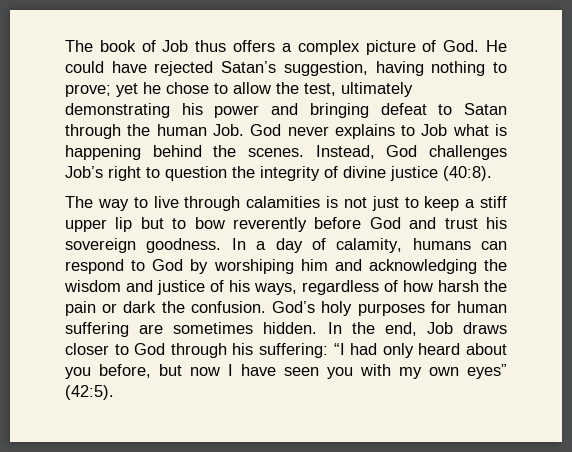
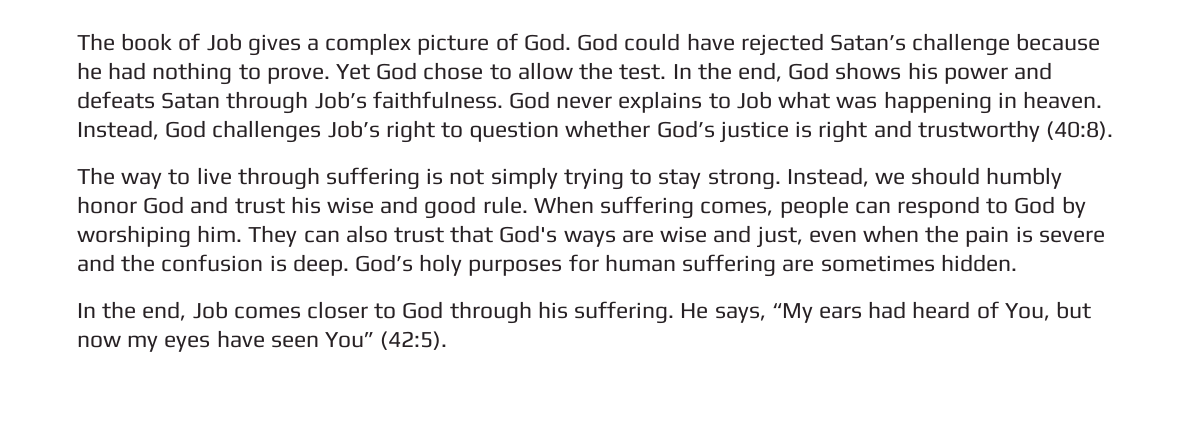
[195,40,276,52] thus offers -> [247,34,301,56] gives
[485,40,507,52] He -> [577,33,619,51] God
[283,61,508,76] [65,82,413,97] [65,103,508,118] [65,124,244,139] suggestion, having nothing to prove; yet he chose to allow the test, ultimately demonstrating his power and bringing defeat to Satan through the human Job. -> [912,33,1101,56] [77,62,1052,85] [77,91,503,114] challenge because he had nothing to prove. Yet God chose to allow the test. In the end, God shows his power and defeats Satan through Job’s faithfulness.
[495,124,508,136] [65,145,304,160] is happening behind the scenes. -> [836,91,1102,114] was happening in heaven.
[232,166,438,181] the integrity of divine justice -> [565,120,1040,143] whether God’s justice is right and trustworthy
[246,196,321,208] calamities -> [326,167,421,190] suffering
[371,196,507,211] [65,217,507,232] [65,238,471,253] just to keep a stiff upper lip but to bow reverently before God and trust his sovereign goodness. In a day of calamity, humans -> [490,167,1063,190] [77,196,849,219] simply trying to stay strong. Instead, we should humbly honor God and trust his wise and good rule. When suffering comes, people
[300,259,507,274] [64,280,507,295] [65,301,266,316] him and acknowledging the wisdom and justice of his ways, regardless of how harsh the pain or dark the confusion. -> [197,225,1105,248] [77,254,349,276] him. They can also trust that God's ways are wise and just, even when the pain is severe and the confusion is deep.
(318, 328) none -> (1017, 263) //
[463,322,507,334] draws -> [233,306,301,319] comes
[259,343,508,358] [65,364,507,379] suffering: “I had only heard about you before, but now I have seen you with my own eyes” -> [574,301,1091,324] [77,330,375,352] suffering. He says, “My ears had heard of You, but now my eyes have seen You”

